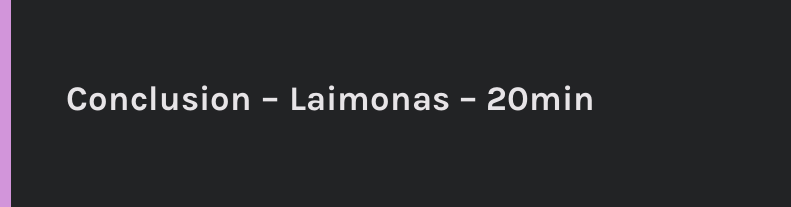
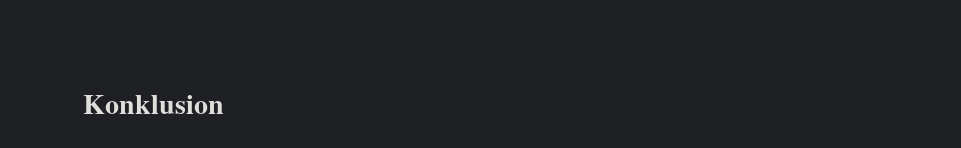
[66,85,596,111] Conclusion – Laimonas – 20min -> [83,95,224,114] Konklusion

